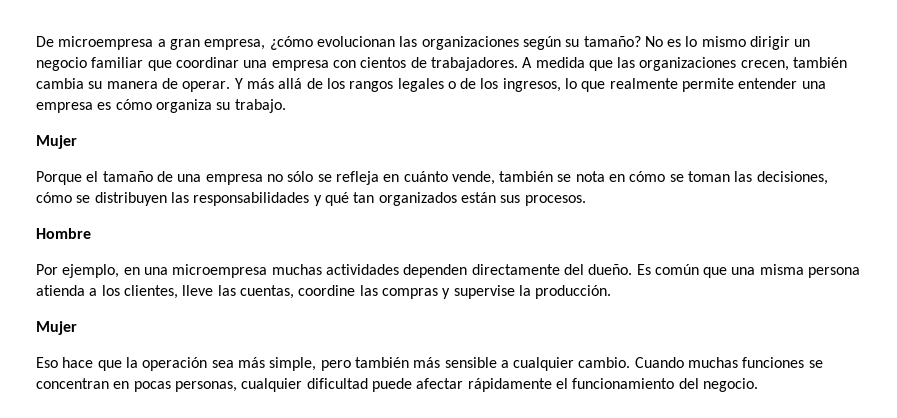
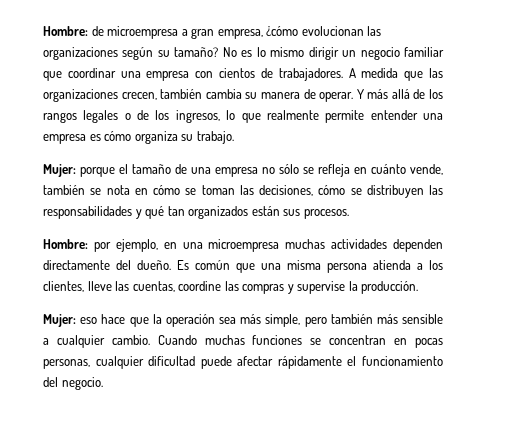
[36,36,54,47] De -> [43,26,104,36] Hombre: de
[36,135,77,149] [36,171,82,185] Mujer // Porque -> [43,164,115,177] Mujer: porque
[36,228,91,239] [36,264,58,275] Hombre // Por -> [43,239,111,252] Hombre: por
[36,321,77,335] [36,357,58,368] Mujer // Eso -> [43,314,98,327] Mujer: eso

